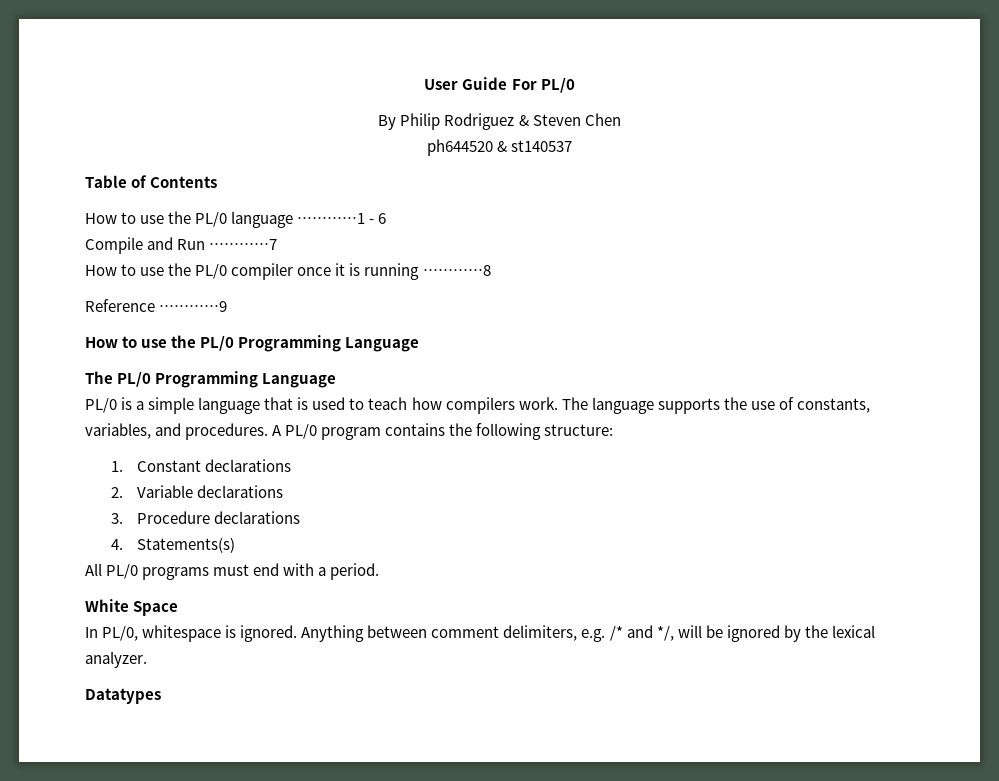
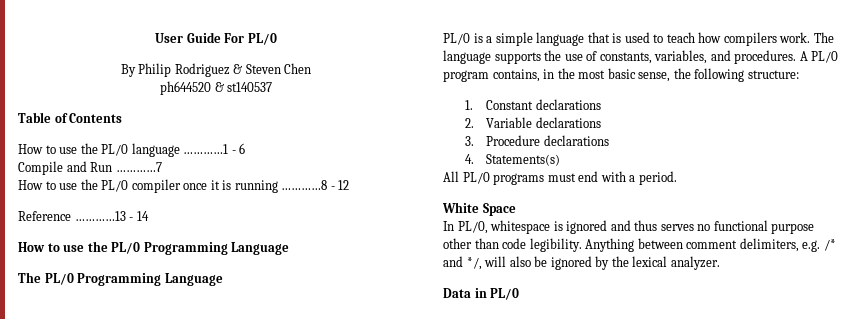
(491, 270) none -> [330,180,350,190] - 12
[159,301,228,312] …………9 -> [74,211,149,221] …………13 - 14
[385,423,446,436] contains -> [492,68,671,82] contains, in the most basic sense,
[240,625,298,642] ignored. -> [566,220,815,234] [443,238,582,252] ignored and thus serves no functional purpose other than code legibility.
(702, 631) none -> [509,256,531,267] also
[85,688,161,704] Datatypes -> [443,288,520,300] Data in PL/0

